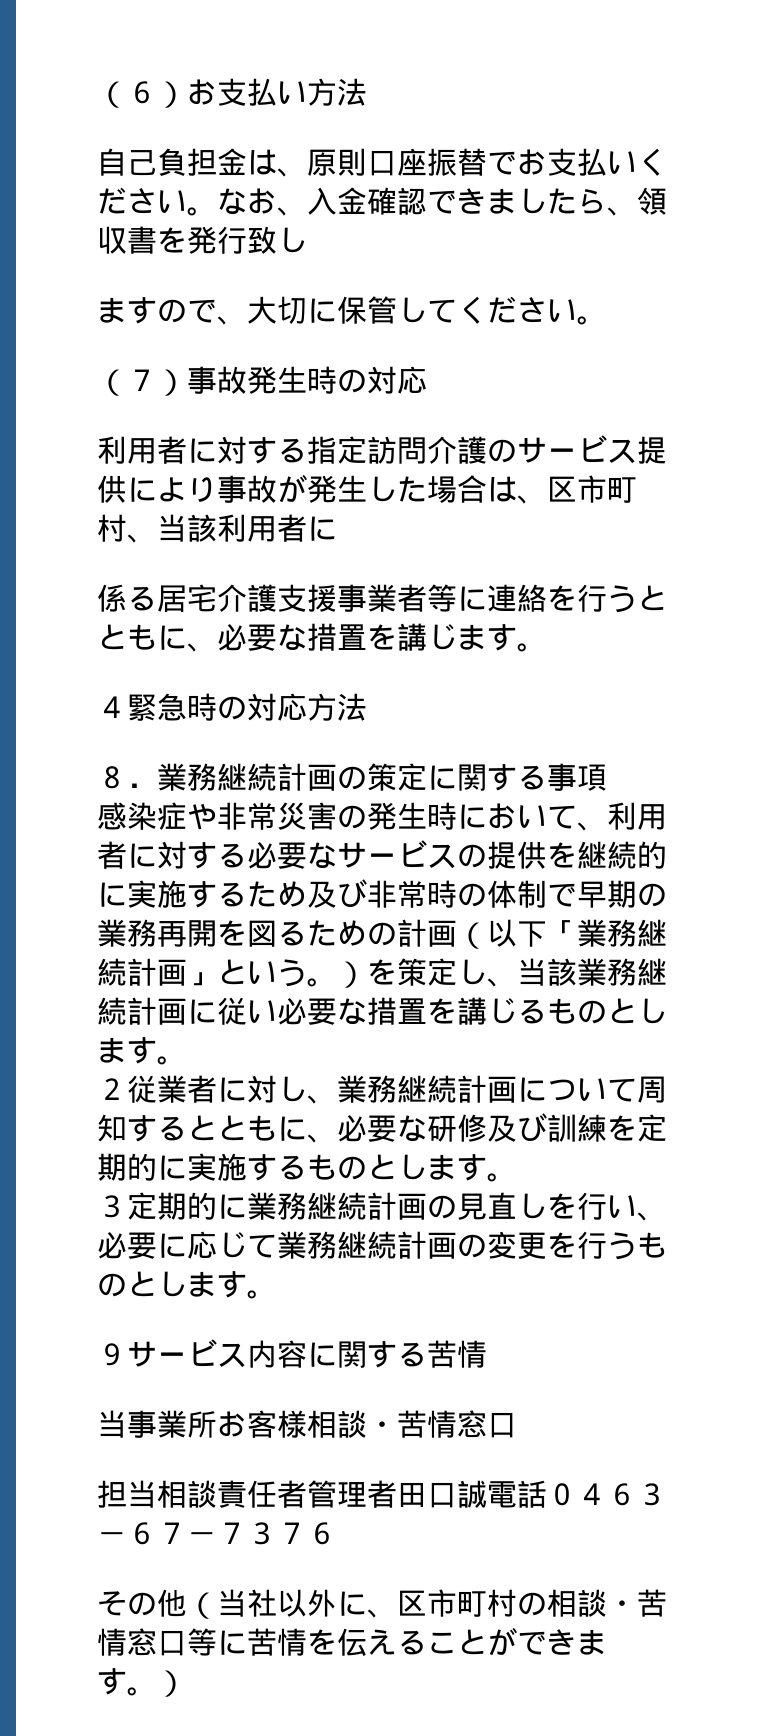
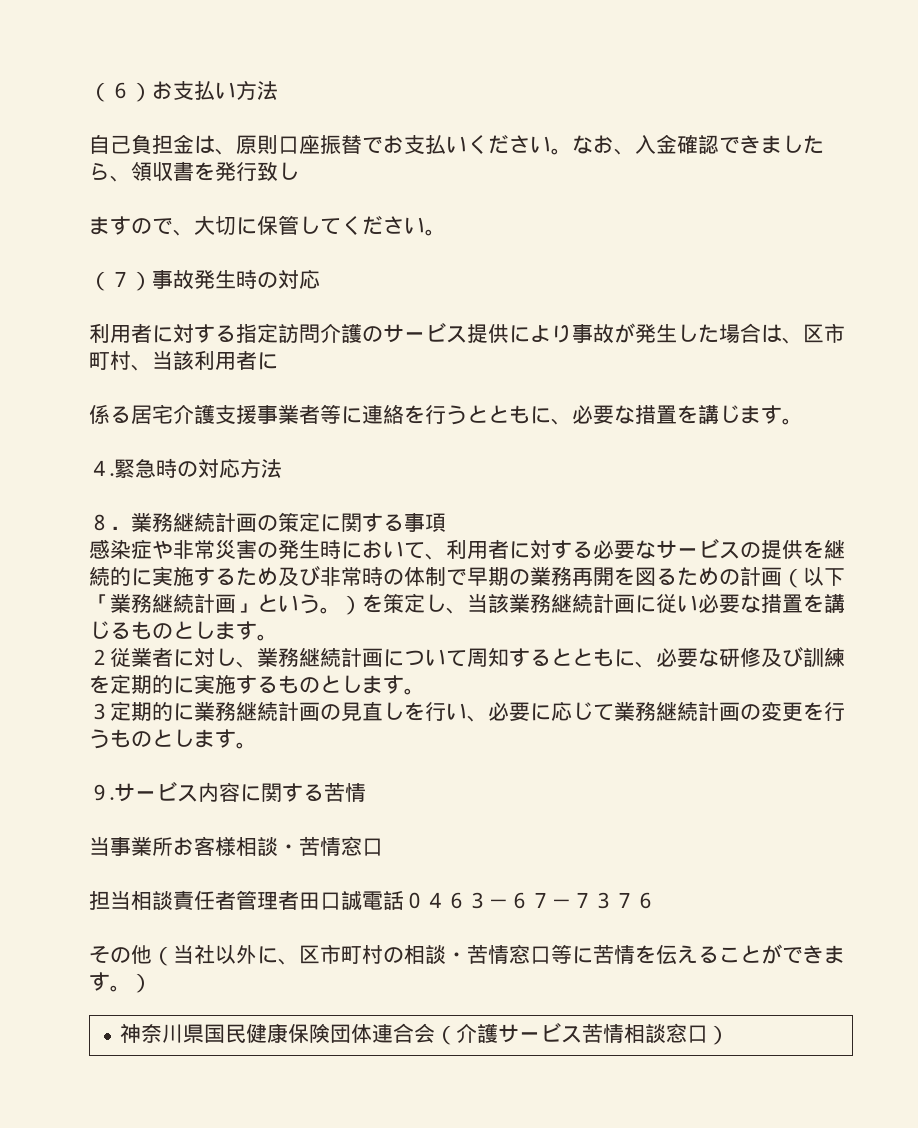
(127, 707) none -> [110,473,114,476] .
(127, 1354) none -> [110,797,114,800] .
(187, 1683) none -> [120,1023,730,1045] // 神奈川県国民健康保険団体連合会（介護サービス苦情相談窓口）

